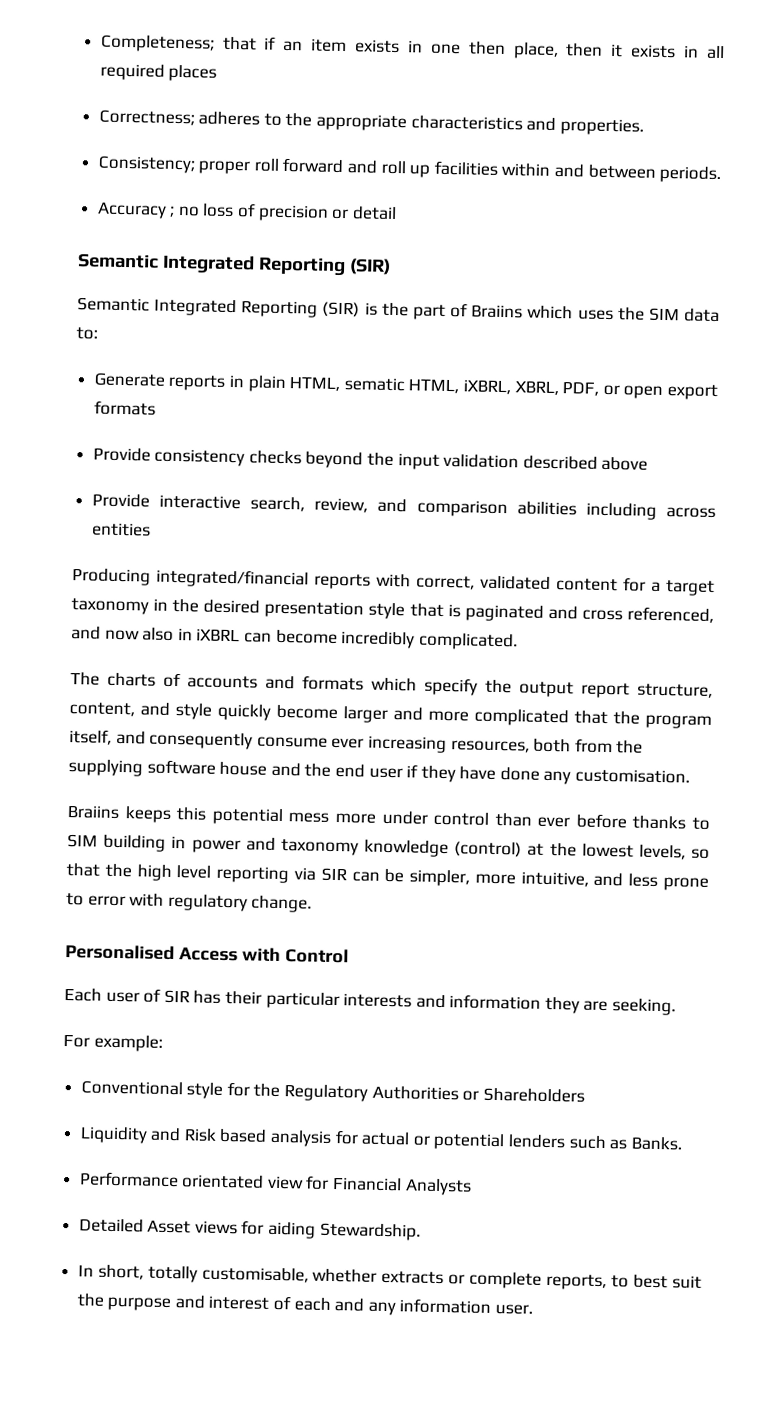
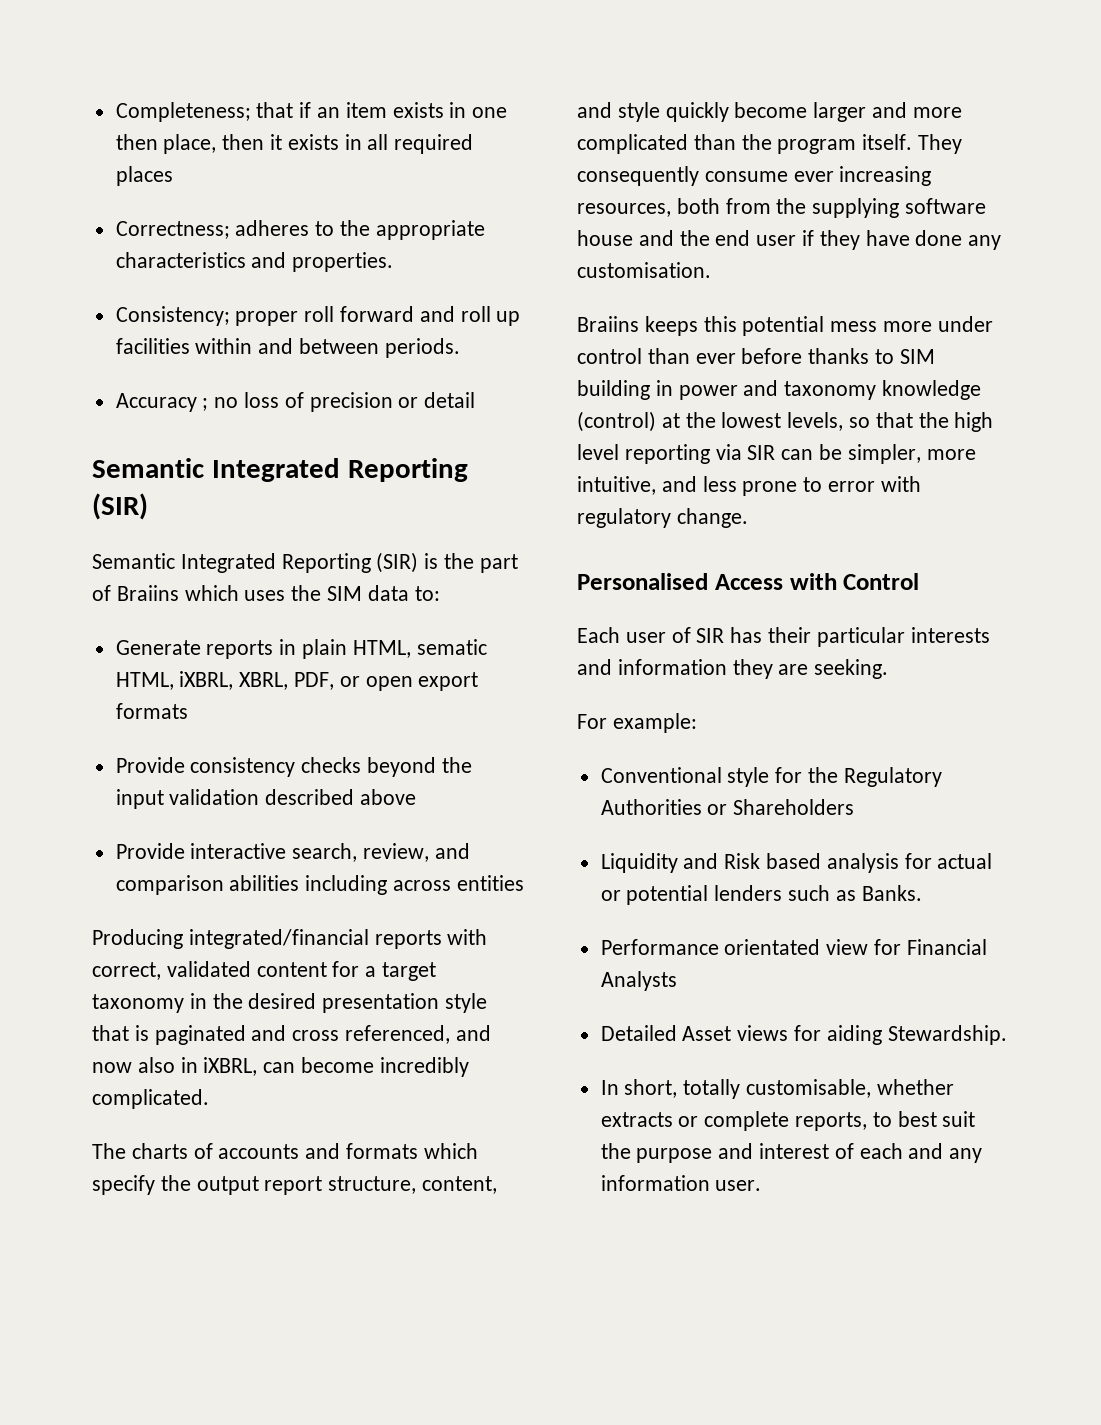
[196,628,241,642] iXBRL -> [203,1057,258,1076] iXBRL,
[574,710,608,725] that -> [693,134,736,150] than
[69,729,146,745] itself, and -> [862,134,963,154] itself. They

